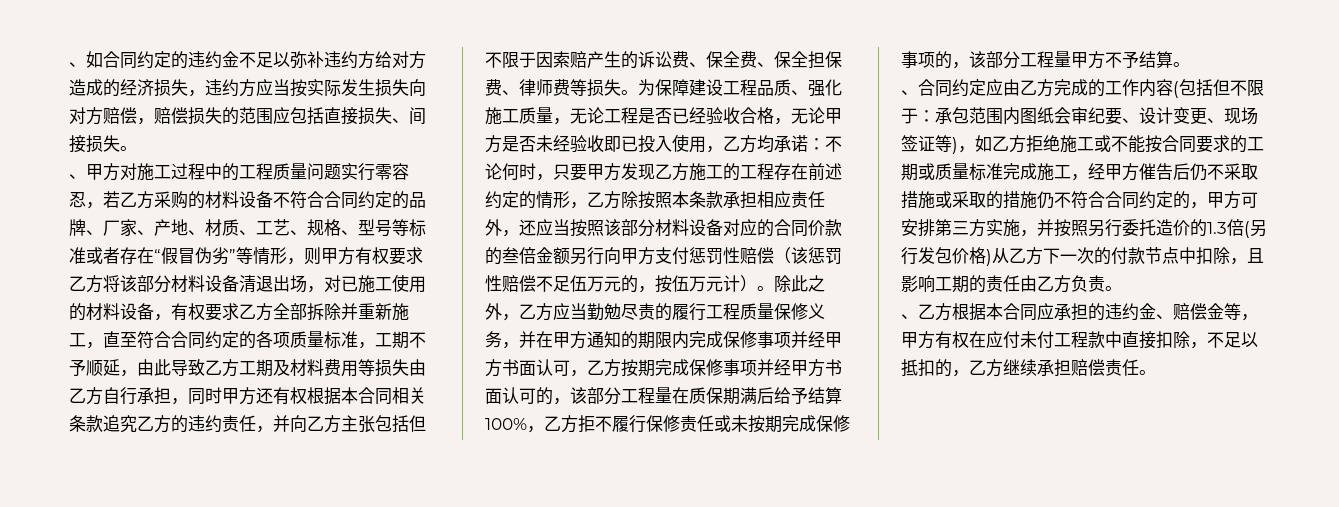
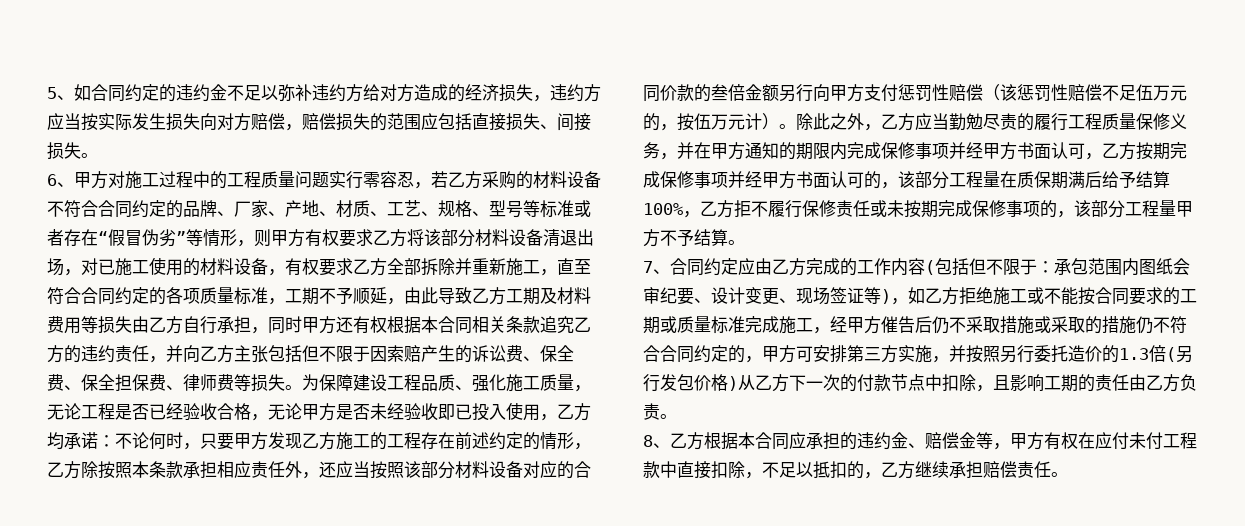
(69, 64) none -> [47,87,57,99] 5
(137, 148) none -> [47,174,57,186] 6
(1190, 64) none -> [643,261,653,273] 7
(1122, 288) none -> [643,435,653,447] 8

